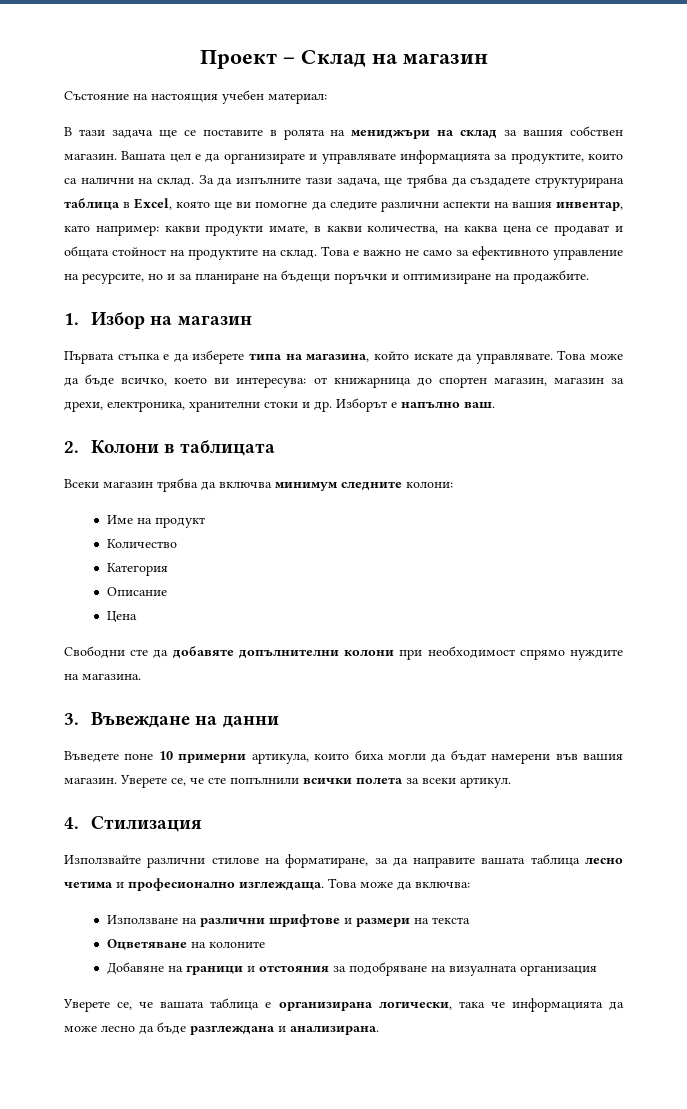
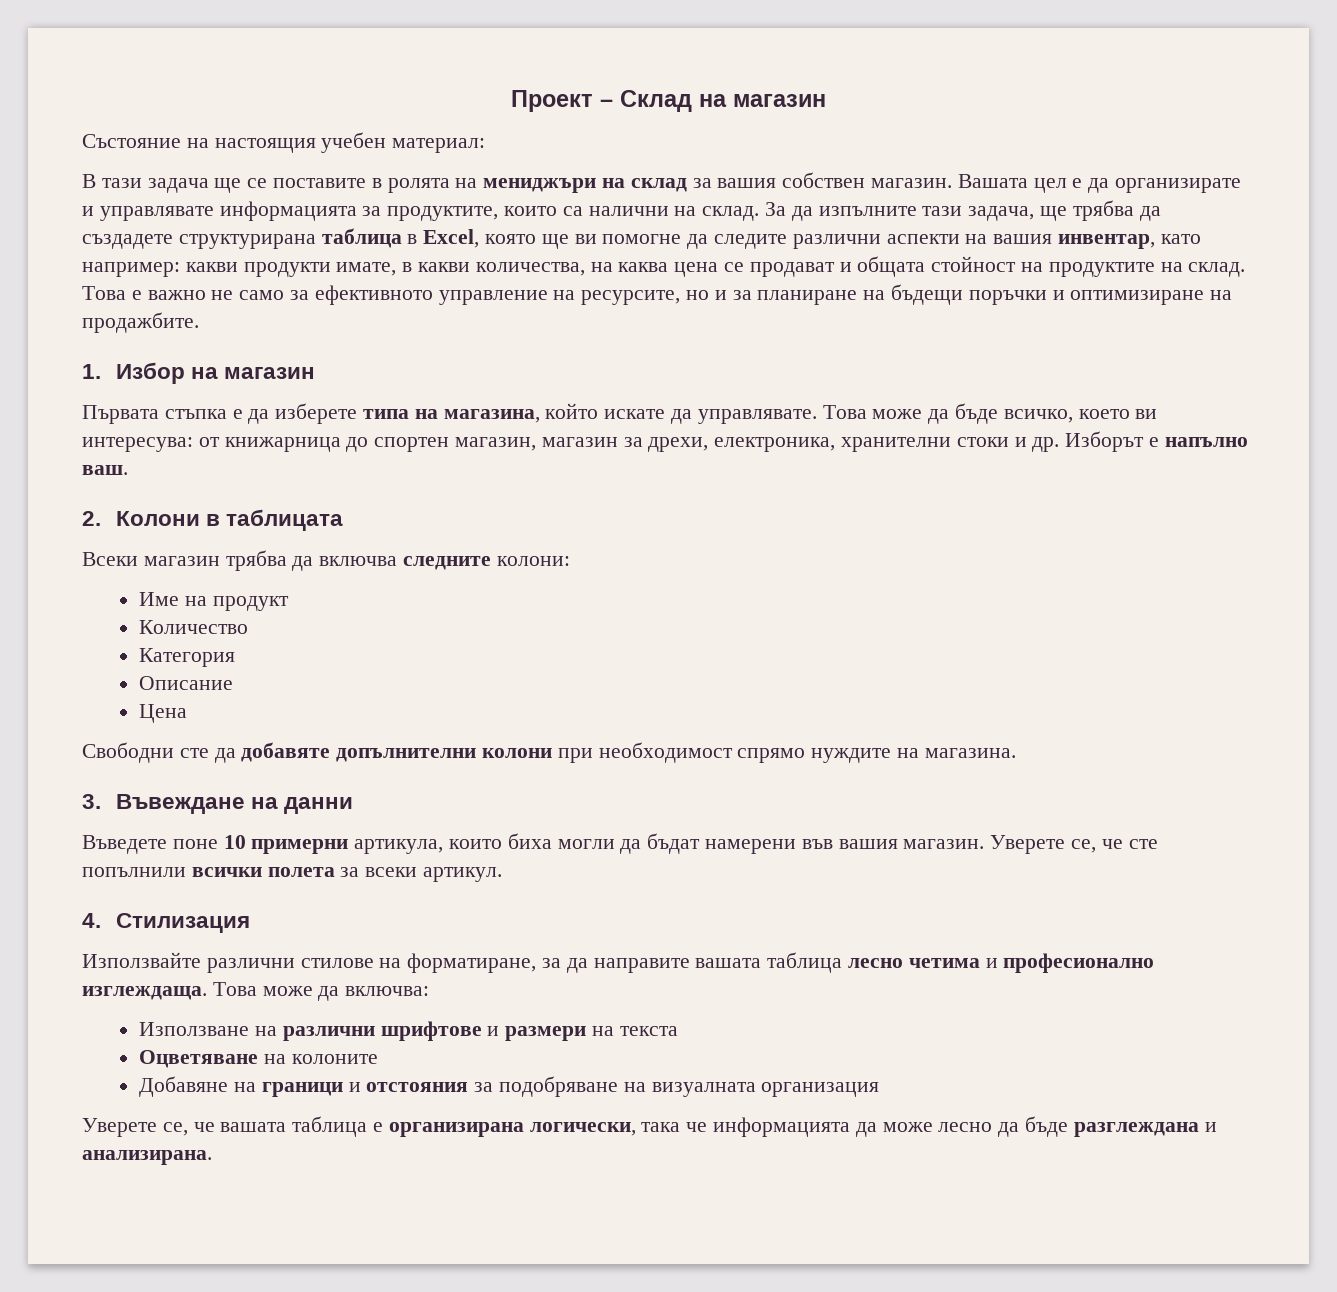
[275,482,338,491] минимум -> (398, 561) none

